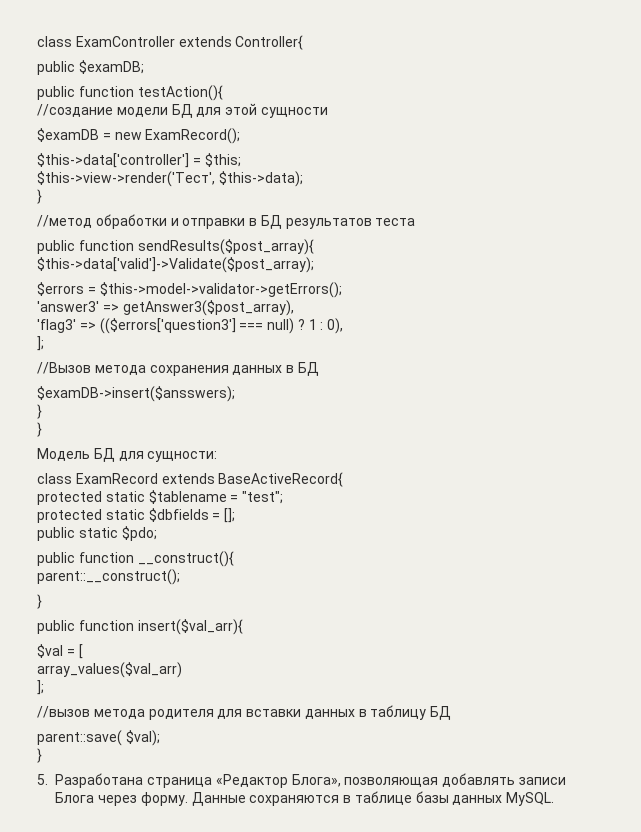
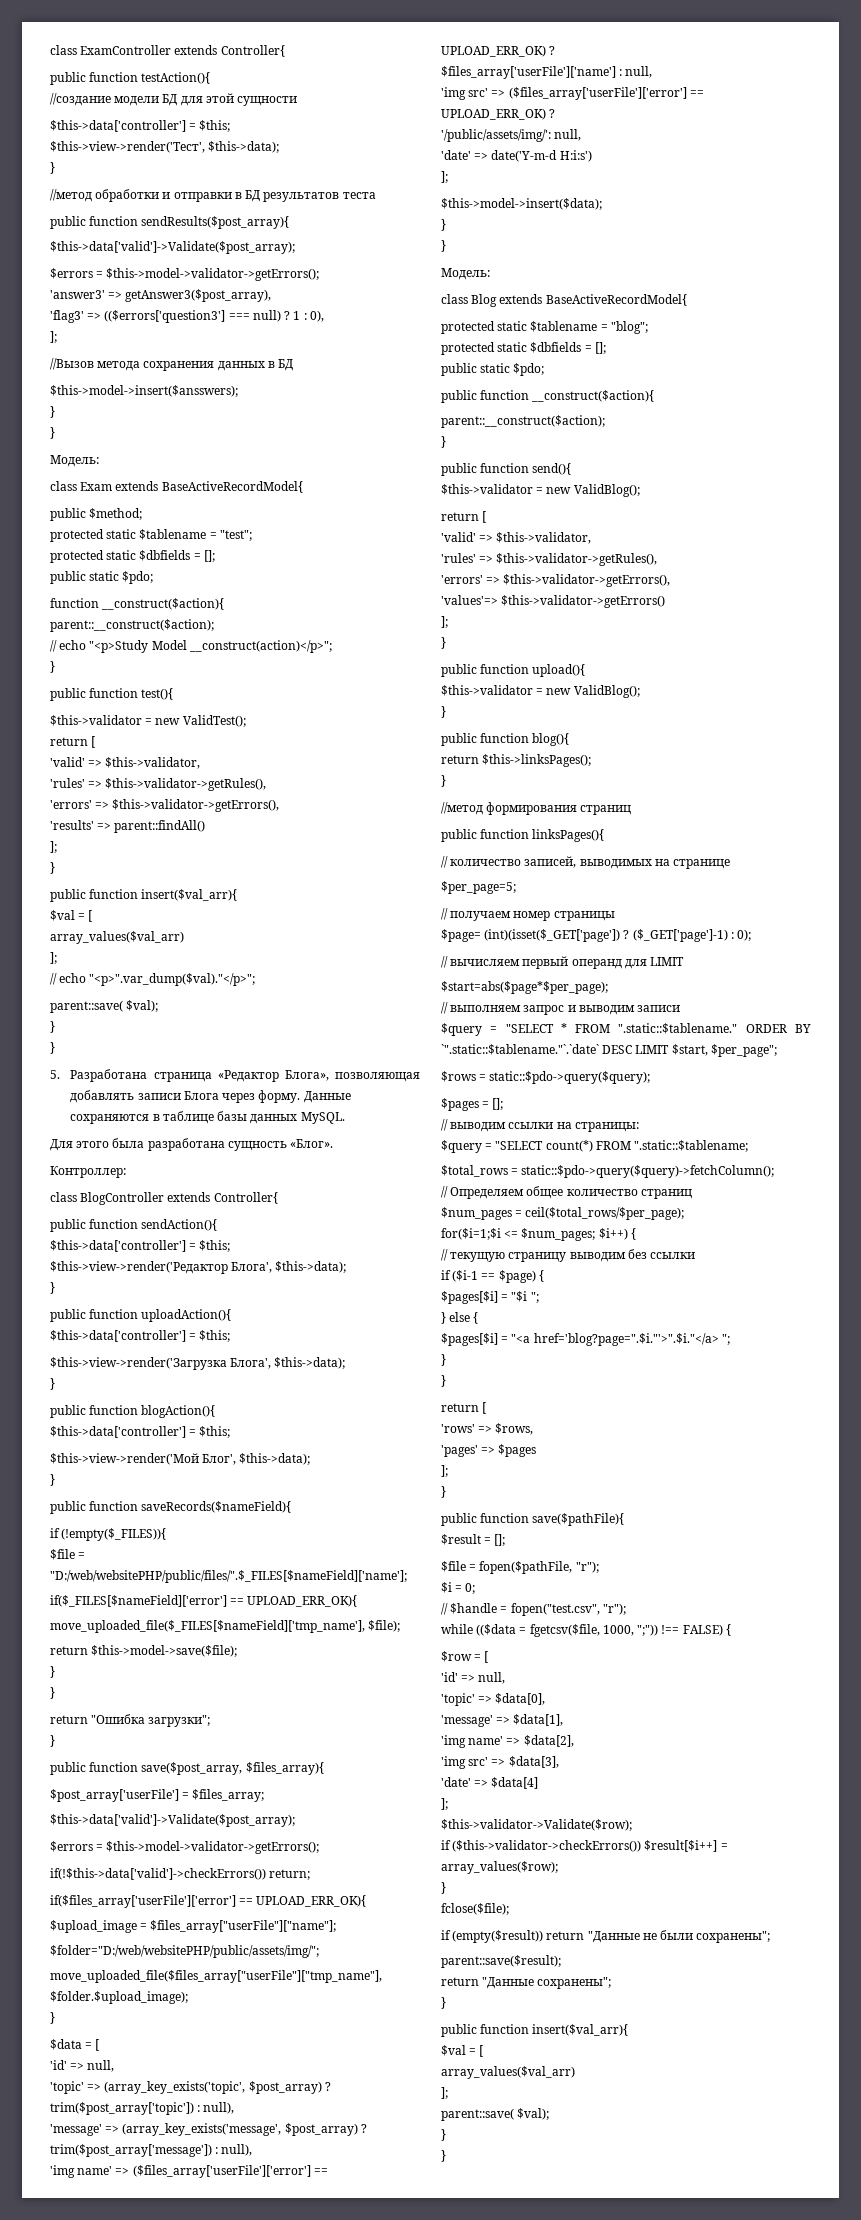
[37,60,144,75] // public $examDB; -> (285, 51) none
[37,128,241,144] // $examDB = new ExamRecord(); -> (298, 101) none
[37,386,235,402] [37,404,42,419] [37,422,42,437] [37,448,218,462] [37,472,344,487] $examDB->insert($ansswers); // } // } // Модель БД для сущности: // class ExamRecord extends BaseActiveRecord{ -> [50,385,238,397] [50,406,55,418] [50,427,55,439] [50,455,99,467] [50,481,303,493] [50,508,143,521] $this->model->insert($ansswers); // } // } // Модель: // class Exam extends BaseActiveRecordModel{ // public $method;
[37,551,234,567] [37,569,180,585] [37,594,42,609] [37,619,243,635] [37,644,83,659] [37,662,182,678] [37,680,44,695] [37,705,452,720] [37,730,160,746] [37,748,42,763] public function __construct(){ // parent::__construct(); // } // public function insert($val_arr){ // $val = [ // array_values($val_arr) // ]; // //вызов метода родителя для вставки данных в таблицу БД // parent::save( $val); // } -> [50,598,225,610] [50,619,214,632] [50,640,332,653] [50,661,55,673] [50,688,174,701] [50,715,246,727] [50,736,96,748] [50,757,201,769] [50,778,267,791] [50,799,280,812] [50,820,206,833] [50,841,57,853] [50,862,55,874] [50,889,238,902] [50,910,93,922] [50,931,184,944] [50,952,57,964] [50,973,256,986] [50,1000,159,1013] [50,1021,55,1033] [50,1042,55,1054] function __construct($action){ // parent::__construct($action); // // echo "<p>Study Model __construct(action)</p>"; // } // public function test(){ // $this->validator = new ValidTest(); // return [ // 'valid' => $this->validator, // 'rules' => $this->validator->getRules(), // 'errors' => $this->validator->getErrors(), // 'results' => parent::findAll() // ]; // } // public function insert($val_arr){ // $val = [ // array_values($val_arr) // ]; // // echo "<p>".var_dump($val)."</p>"; // parent::save( $val); // } // }
(555, 799) none -> [50,1138,334,1151] [50,1166,126,1178] [50,1192,278,1205] [50,1219,218,1232] [50,1240,231,1252] [50,1261,347,1274] [50,1282,55,1294] [50,1309,232,1322] [50,1330,231,1342] [50,1357,346,1370] [50,1378,55,1390] [50,1405,216,1418] [50,1426,231,1438] [50,1453,311,1465] [50,1474,55,1486] [50,1501,292,1514] [50,1528,167,1541] [50,1549,86,1560] [50,1570,407,1583] [50,1595,358,1607] [50,1620,401,1633] [50,1645,238,1657] [50,1666,55,1678] [50,1687,55,1699] [50,1714,211,1727] [50,1735,55,1747] [50,1762,324,1775] [50,1789,265,1802] [50,1814,295,1827] [50,1841,320,1854] [50,1868,311,1880] [50,1895,367,1908] [50,1920,337,1933] [50,1945,319,1958] [50,1970,382,1983] [50,1991,188,2004] [50,2012,55,2024] [50,2039,100,2051] [50,2060,115,2072] [50,2081,331,2094] [50,2102,235,2115] [50,2123,367,2136] [50,2144,253,2157] [50,2165,328,2178] [441,45,556,57] [441,66,653,79] [441,87,704,100] [441,108,556,120] [441,129,582,142] [441,150,592,162] [441,171,448,183] [441,198,602,210] [441,219,446,231] [441,240,446,252] [441,268,490,280] [441,294,687,307] [441,321,648,334] [441,342,606,355] [441,363,545,376] [441,390,655,403] [441,415,605,428] [441,436,446,448] [441,463,572,476] [441,484,640,497] [441,511,487,523] [441,532,592,544] [441,553,658,566] [441,574,671,587] [441,595,666,608] [441,616,448,628] [441,637,446,649] [441,664,586,677] [441,685,640,698] [441,706,446,718] [441,733,570,746] [441,754,592,767] [441,775,446,787] [441,802,632,815] [441,829,605,842] [441,856,731,869] [441,881,516,894] [441,908,615,921] [441,929,752,942] [441,956,685,969] [441,981,608,994] [441,1002,681,1015] [441,1023,811,1036] [441,1044,777,1057] [441,1071,651,1084] [441,1098,504,1111] [441,1119,639,1132] [441,1140,749,1153] [441,1165,775,1178] [441,1186,692,1199] [441,1207,685,1220] [441,1228,636,1241] [441,1249,696,1262] [441,1270,544,1283] [441,1291,539,1304] [441,1312,479,1324] [441,1333,730,1346] [441,1354,446,1366] [441,1375,446,1387] [441,1402,487,1414] [441,1423,534,1435] [441,1444,537,1457] [441,1465,448,1477] [441,1486,446,1498] [441,1513,625,1526] [441,1534,506,1546] [441,1561,599,1574] [441,1582,476,1594] [441,1603,626,1616] [441,1624,731,1637] [441,1651,489,1663] [441,1672,506,1684] [441,1693,546,1706] [441,1714,564,1727] [441,1735,574,1748] [441,1756,559,1769] [441,1777,539,1789] [441,1798,448,1810] [441,1819,632,1831] [441,1840,728,1852] [441,1861,558,1874] [441,1882,446,1894] [441,1903,509,1915] [441,1930,771,1943] [441,1955,561,1968] [441,1977,612,1989] [441,1997,446,2009] [441,2024,629,2037] [441,2045,484,2057] [441,2066,575,2079] [441,2087,448,2099] [441,2108,550,2121] [441,2129,446,2141] [441,2150,446,2162] // Для этого была разработана сущность «Блог». // Контроллер: // class BlogController extends Controller{ // public function sendAction(){ // $this->data['controller'] = $this; // $this->view->render('Редактор Блога', $this->data); // } // public function uploadAction(){ // $this->data['controller'] = $this; // $this->view->render('Загрузка Блога', $this->data); // } // public function blogAction(){ // $this->data['controller'] = $this; // $this->view->render('Мой Блог', $this->data); // } // public function saveRecords($nameField){ // if (!empty($_FILES)){ // $file = "D:/web/websitePHP/public/files/".$_FILES[$nameField]['name']; // if($_FILES[$nameField]['error'] == UPLOAD_ERR_OK){ // move_uploaded_file($_FILES[$nameField]['tmp_name'], $file); // return $this->model->save($file); // } // } // return "Ошибка загрузки"; // } // public function save($post_array, $files_array){ // $post_array['userFile'] = $files_array; // $this->data['valid']->Validate($post_array); // $errors = $this->model->validator->getErrors(); // if(!$this->data['valid']->checkErrors()) return; // if($files_array['userFile']['error'] == UPLOAD_ERR_OK){ // $upload_image = $files_array["userFile"]["name"]; // $folder="D:/web/websitePHP/public/assets/img/"; // move_uploaded_file($files_array["userFile"]["tmp_name"], $folder.$upload_image); // } // $data = [ // 'id' => null, // 'topic' => (array_key_exists('topic', $post_array) ? trim($post_array['topic']) : null), // 'message' => (array_key_exists('message', $post_array) ? trim($post_array['message']) : null), // 'img name' => ($files_array['userFile']['error'] == UPLOAD_ERR_OK) ? // $files_array['userFile']['name'] : null, // 'img src' => ($files_array['userFile']['error'] == UPLOAD_ERR_OK) ? // '/public/assets/img/': null, // 'date' => date('Y-m-d H:i:s') // ]; // $this->model->insert($data); // } // } // Модель: // class Blog extends BaseActiveRecordModel{ // protected static $tablename = "blog"; // protected static $dbfields = []; // public static $pdo; // public function __construct($action){ // parent::__construct($action); // } // public function send(){ // $this->validator = new ValidBlog(); // return [ // 'valid' => $this->validator, // 'rules' => $this->validator->getRules(), // 'errors' => $this->validator->getErrors(), // 'values'=> $this->validator->getErrors() // ]; // } // public function upload(){ // $this->validator = new ValidBlog(); // } // public function blog(){ // return $this->linksPages(); // } // //метод формирования страниц // public function linksPages(){ // // количество записей, выводимых на странице // $per_page=5; // // получаем номер страницы // $page= (int)(isset($_GET['page']) ? ($_GET['page']-1) : 0); // // вычисляем первый операнд для LIMIT // $start=abs($page*$per_page); // // выполняем запрос и выводим записи // $query = "SELECT * FROM ".static::$tablename." ORDER BY `".static::$tablename."`.`date` DESC LIMIT $start, $per_page"; // $rows = static::$pdo->query($query); // $pages = []; // // выводим ссылки на страницы: // $query = "SELECT count(*) FROM ".static::$tablename; // $total_rows = static::$pdo->query($query)->fetchColumn(); // // Определяем общее количество страниц // $num_pages = ceil($total_rows/$per_page); // for($i=1;$i <= $num_pages; $i++) { // // текущую страницу выводим без ссылки // if ($i-1 == $page) { // $pages[$i] = "$i "; // } else { // $pages[$i] = "<a href='blog?page=".$i."'>".$i."</a> "; // } // } // return [ // 'rows' => $rows, // 'pages' => $pages // ]; // } // public function save($pathFile){ // $result = []; // $file = fopen($pathFile, "r"); // $i = 0; // // $handle = fopen("test.csv", "r"); // while (($data = fgetcsv($file, 1000, ";")) !== FALSE) { // $row = [ // 'id' => null, // 'topic' => $data[0], // 'message' => $data[1], // 'img name' => $data[2], // 'img src' => $data[3], // 'date' => $data[4] // ]; // $this->validator->Validate($row); // if ($this->validator->checkErrors()) $result[$i++] = array_values($row); // } // fclose($file); // if (empty($result)) return "Данные не были сохранены"; // parent::save($result); // return "Данные сохранены"; // } // public function insert($val_arr){ // $val = [ // array_values($val_arr) // ]; // parent::save( $val); // } // }

